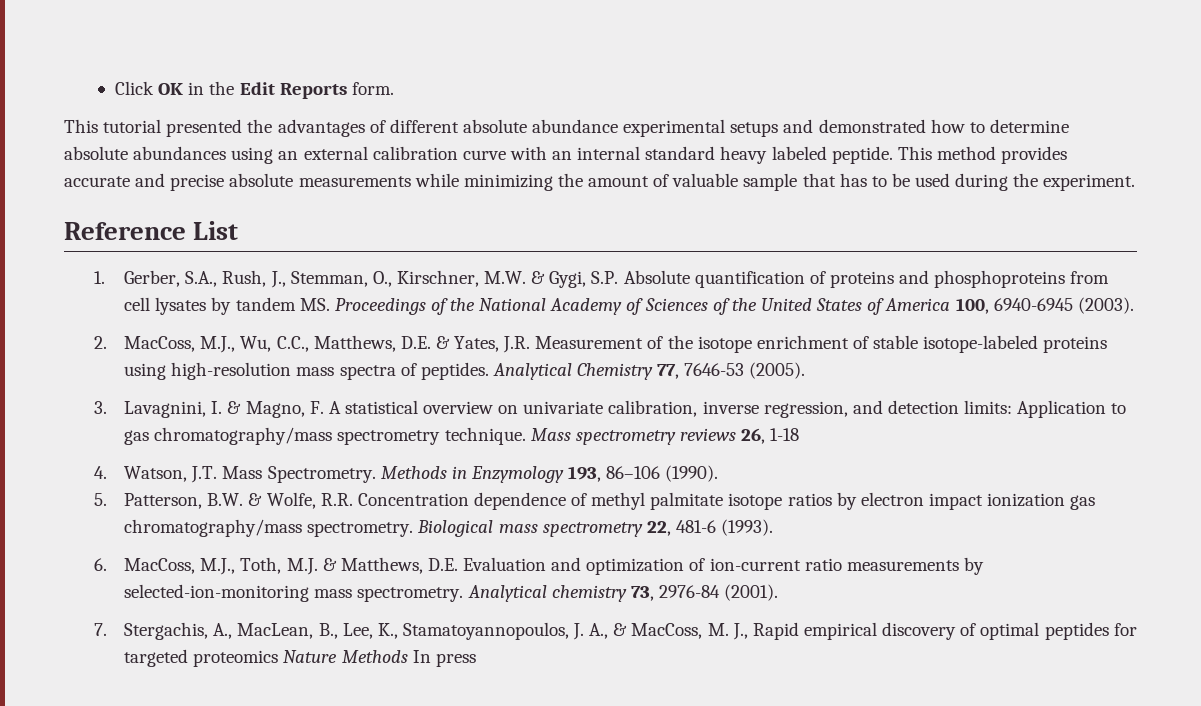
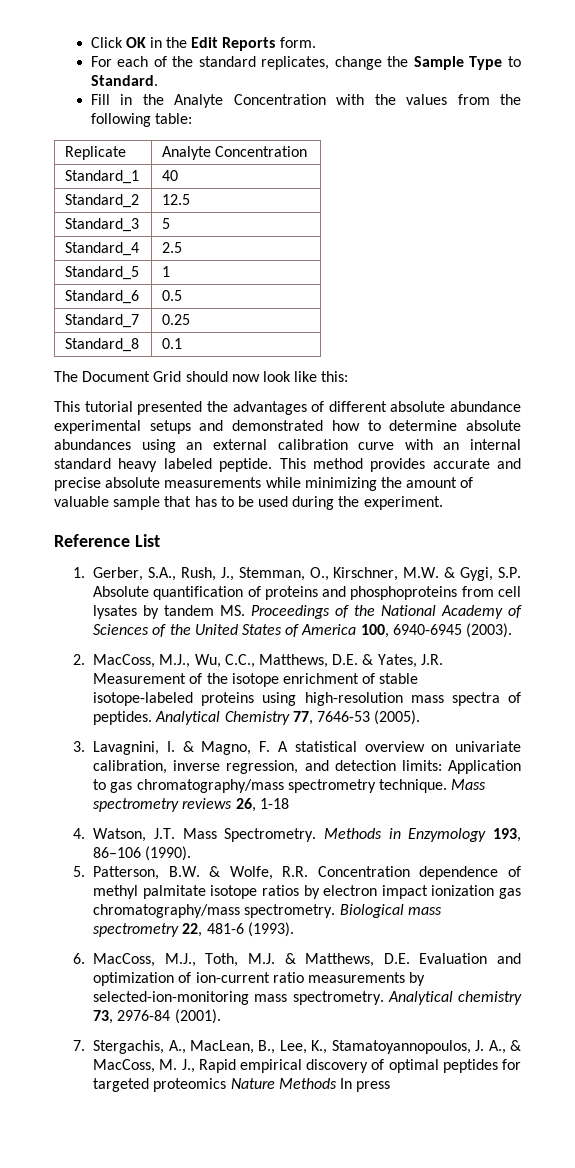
(394, 88) none -> [90,56,521,70] [90,75,158,86] [90,94,521,108] [90,113,192,127] [65,146,127,160] [162,146,308,160] [65,170,140,184] [162,170,179,181] [65,194,140,208] [162,194,191,205] [65,218,140,232] [162,218,171,229] [65,242,140,256] [162,242,183,253] [65,266,140,280] [162,266,171,277] [65,290,140,304] [162,290,183,301] [65,314,140,328] [162,314,191,325] [65,338,140,352] [162,338,183,349] [54,371,349,382] // For each of the standard replicates, change the Sample Type to Standard. // Fill in the Analyte Concentration with the values from the following table: // Replicate | Analyte Concentration // Standard_1 | 40 // Standard_2 | 12.5 // Standard_3 | 5 // Standard_4 | 2.5 // Standard_5 | 1 // Standard_6 | 0.5 // Standard_7 | 0.25 // Standard_8 | 0.1 // The Document Grid should now look like this:

